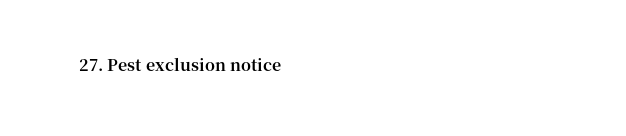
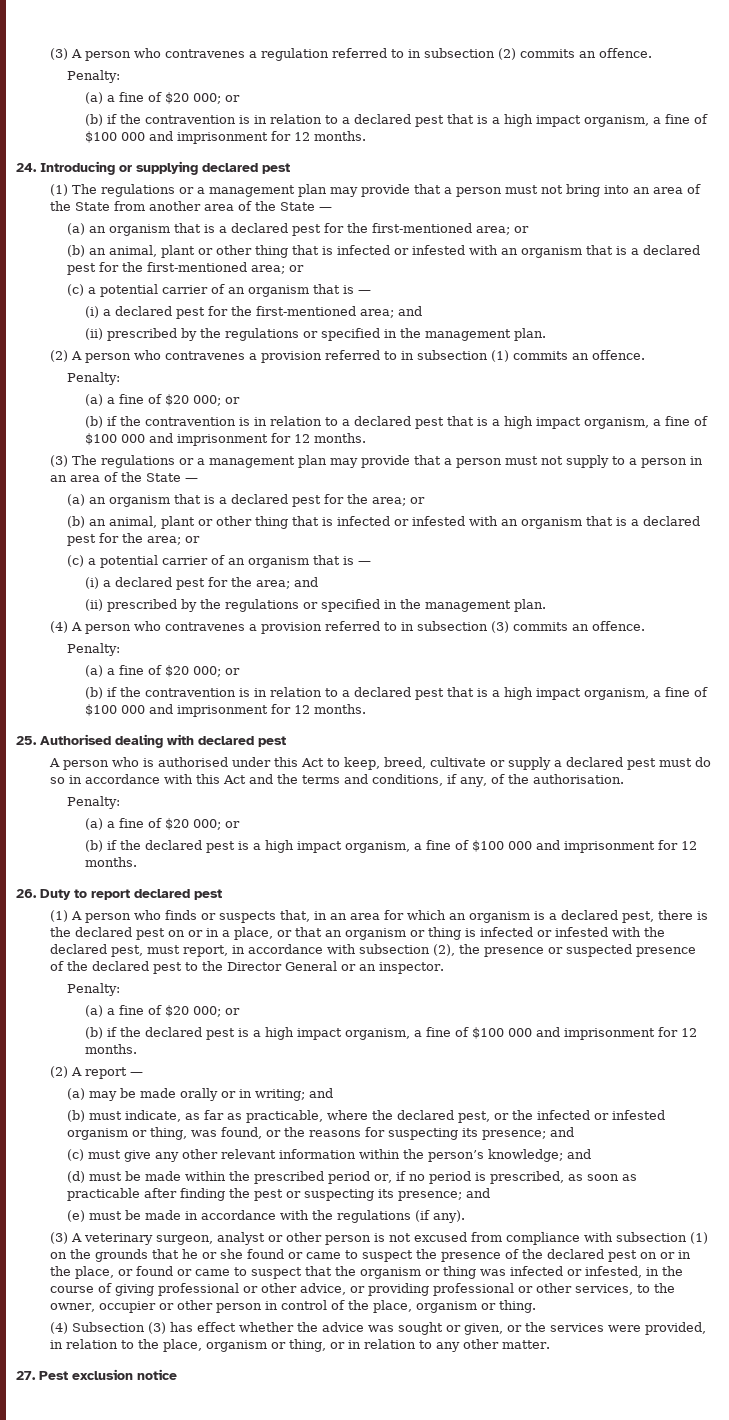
(79, 65) none -> [50,48,653,61] [67,70,121,83] [84,92,240,104] [84,114,708,127] [84,131,366,144] [16,161,290,175] [50,184,702,197] [50,201,333,211] [67,223,530,236] [67,245,701,258] [67,262,305,275] [67,284,372,297] [84,306,422,319] [84,328,546,341] [50,350,646,363] [67,372,121,385] [84,394,240,406] [84,416,708,429] [84,433,366,446] [50,455,704,468] [50,472,199,482] [67,494,426,507] [67,516,701,529] [67,533,201,546] [67,555,372,568] [84,577,318,590] [84,599,546,612] [50,621,646,634] [67,643,121,656] [84,665,240,677] [84,687,708,700] [84,704,366,717] [16,734,286,748] [49,757,712,770] [50,774,625,787] [67,796,121,809] [84,818,240,830] [84,840,697,853] [84,857,137,867] [16,889,222,900] [50,910,709,923] [50,927,666,940] [50,944,697,957] [50,961,445,974] [67,983,121,996] [84,1005,240,1017] [84,1027,697,1040] [84,1044,137,1054] [50,1066,144,1079] [67,1088,334,1101] [67,1110,666,1123] [67,1127,575,1140] [67,1149,592,1162] [67,1171,638,1184] [67,1188,491,1201] [67,1210,466,1223] [50,1232,709,1245] [50,1249,692,1262] [50,1266,684,1279] [50,1283,676,1296] [50,1300,537,1313] [50,1322,707,1335] [50,1339,551,1352] (3) A person who contravenes a regulation referred to in subsection (2) commits an offence. // Penalty: // (a) a fine of $20 000; or // (b) if the contravention is in relation to a declared pest that is a high impact organism, a fine of $100 000 and imprisonment for 12 months. // 24. Introducing or supplying declared pest // (1) The regulations or a management plan may provide that a person must not bring into an area of the State from another area of the State — // (a) an organism that is a declared pest for the first-mentioned area; or // (b) an animal, plant or other thing that is infected or infested with an organism that is a declared pest for the first-mentioned area; or // (c) a potential carrier of an organism that is — // (i) a declared pest for the first-mentioned area; and // (ii) prescribed by the regulations or specified in the management plan. // (2) A person who contravenes a provision referred to in subsection (1) commits an offence. // Penalty: // (a) a fine of $20 000; or // (b) if the contravention is in relation to a declared pest that is a high impact organism, a fine of $100 000 and imprisonment for 12 months. // (3) The regulations or a management plan may provide that a person must not supply to a person in an area of the State — // (a) an organism that is a declared pest for the area; or // (b) an animal, plant or other thing that is infected or infested with an organism that is a declared pest for the area; or // (c) a potential carrier of an organism that is — // (i) a declared pest for the area; and // (ii) prescribed by the regulations or specified in the management plan. // (4) A person who contravenes a provision referred to in subsection (3) commits an offence. // Penalty: // (a) a fine of $20 000; or // (b) if the contravention is in relation to a declared pest that is a high impact organism, a fine of $100 000 and imprisonment for 12 months. // 25. Authorised dealing with declared pest // A person who is authorised under this Act to keep, breed, cultivate or supply a declared pest must do so in accordance with this Act and the terms and conditions, if any, of the authorisation. // Penalty: // (a) a fine of $20 000; or // (b) if the declared pest is a high impact organism, a fine of $100 000 and imprisonment for 12 months. // 26. Duty to report declared pest // (1) A person who finds or suspects that, in an area for which an organism is a declared pest, there is the declared pest on or in a place, or that an organism or thing is infected or infested with the declared pest, must report, in accordance with subsection (2), the presence or suspected presence of the declared pest to the Director General or an inspector. // Penalty: // (a) a fine of $20 000; or // (b) if the declared pest is a high impact organism, a fine of $100 000 and imprisonment for 12 months. // (2) A report — // (a) may be made orally or in writing; and // (b) must indicate, as far as practicable, where the declared pest, or the infected or infested organism or thing, was found, or the reasons for suspecting its presence; and // (c) must give any other relevant information within the person’s knowledge; and // (d) must be made within the prescribed period or, if no period is prescribed, as soon as practicable after finding the pest or suspecting its presence; and // (e) must be made in accordance with the regulations (if any). // (3) A veterinary surgeon, analyst or other person is not excused from compliance with subsection (1) on the grounds that he or she found or came to suspect the presence of the declared pest on or in the place, or found or came to suspect that the organism or thing was infected or infested, in the course of giving professional or other advice, or providing professional or other services, to the owner, occupier or other person in control of the place, organism or thing. // (4) Subsection (3) has effect whether the advice was sought or given, or the services were provided, in relation to the place, organism or thing, or in relation to any other matter. //

